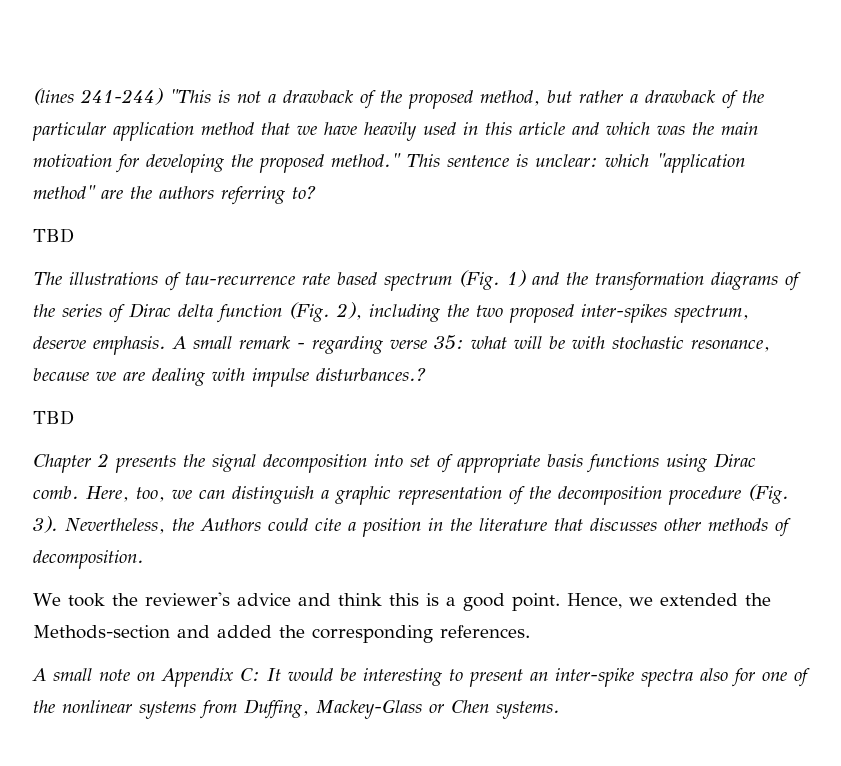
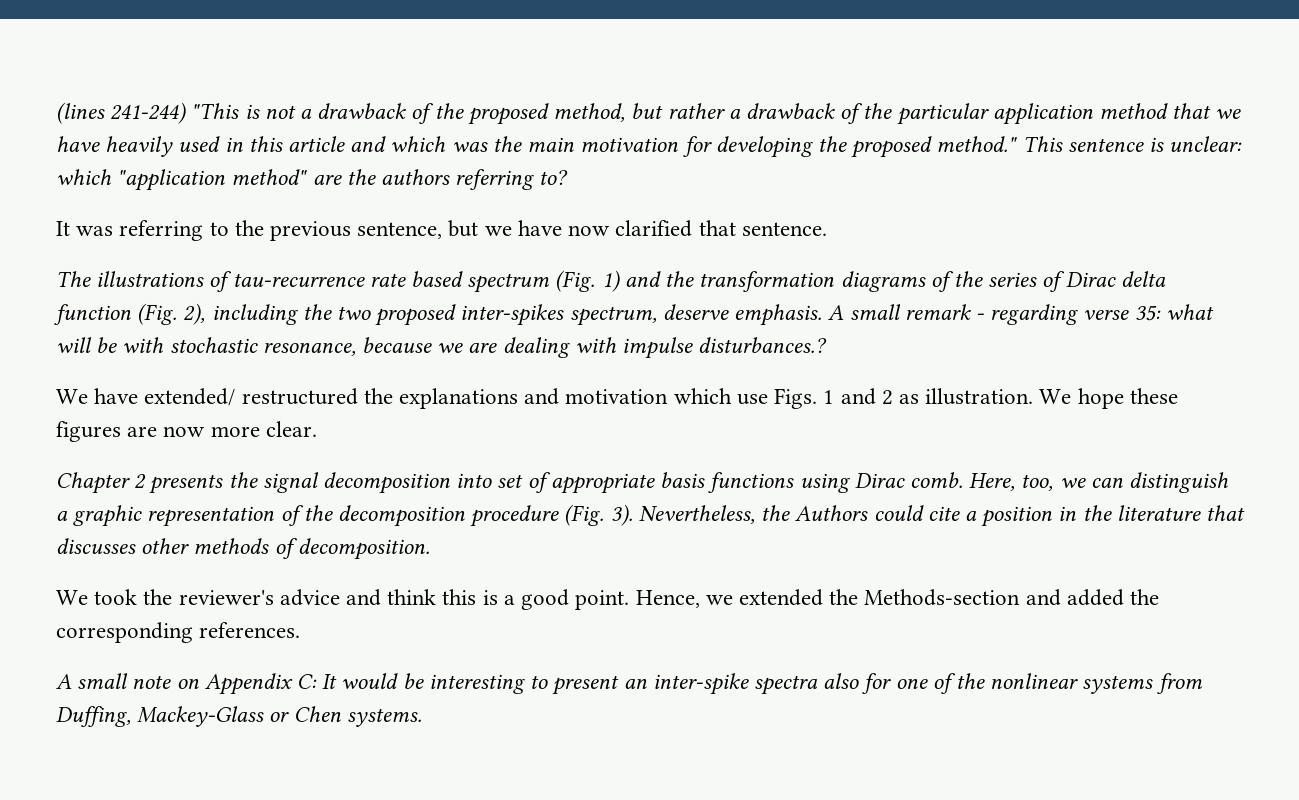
[33,228,74,243] TBD -> [56,220,827,241] It was referring to the previous sentence, but we have now clarified that sentence.
[33,410,74,425] TBD -> [56,388,1178,409] [56,421,317,442] We have extended/ restructured the explanations and motivation which use Figs. 1 and 2 as illustration. We hope these figures are now more clear.

